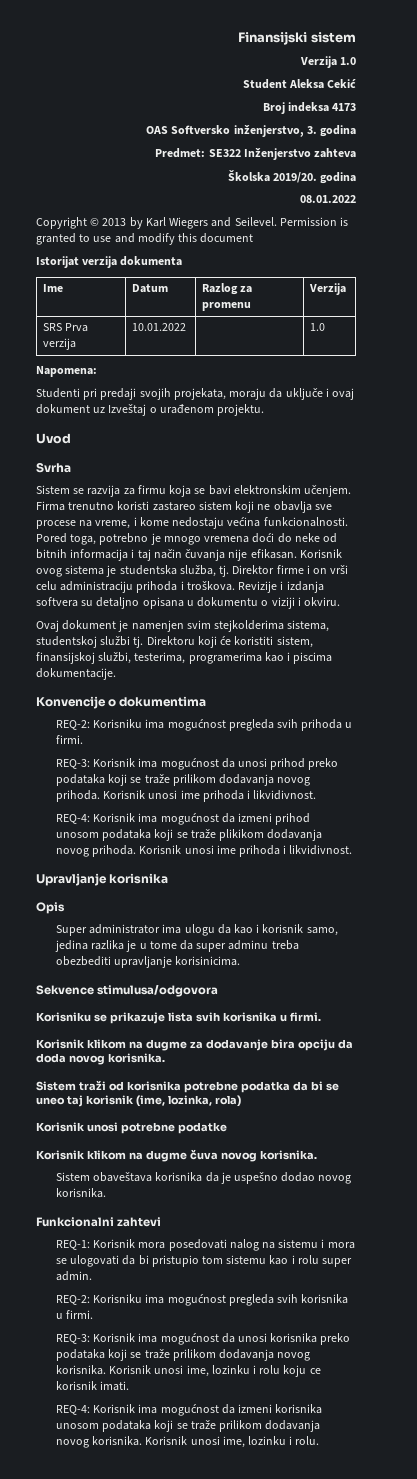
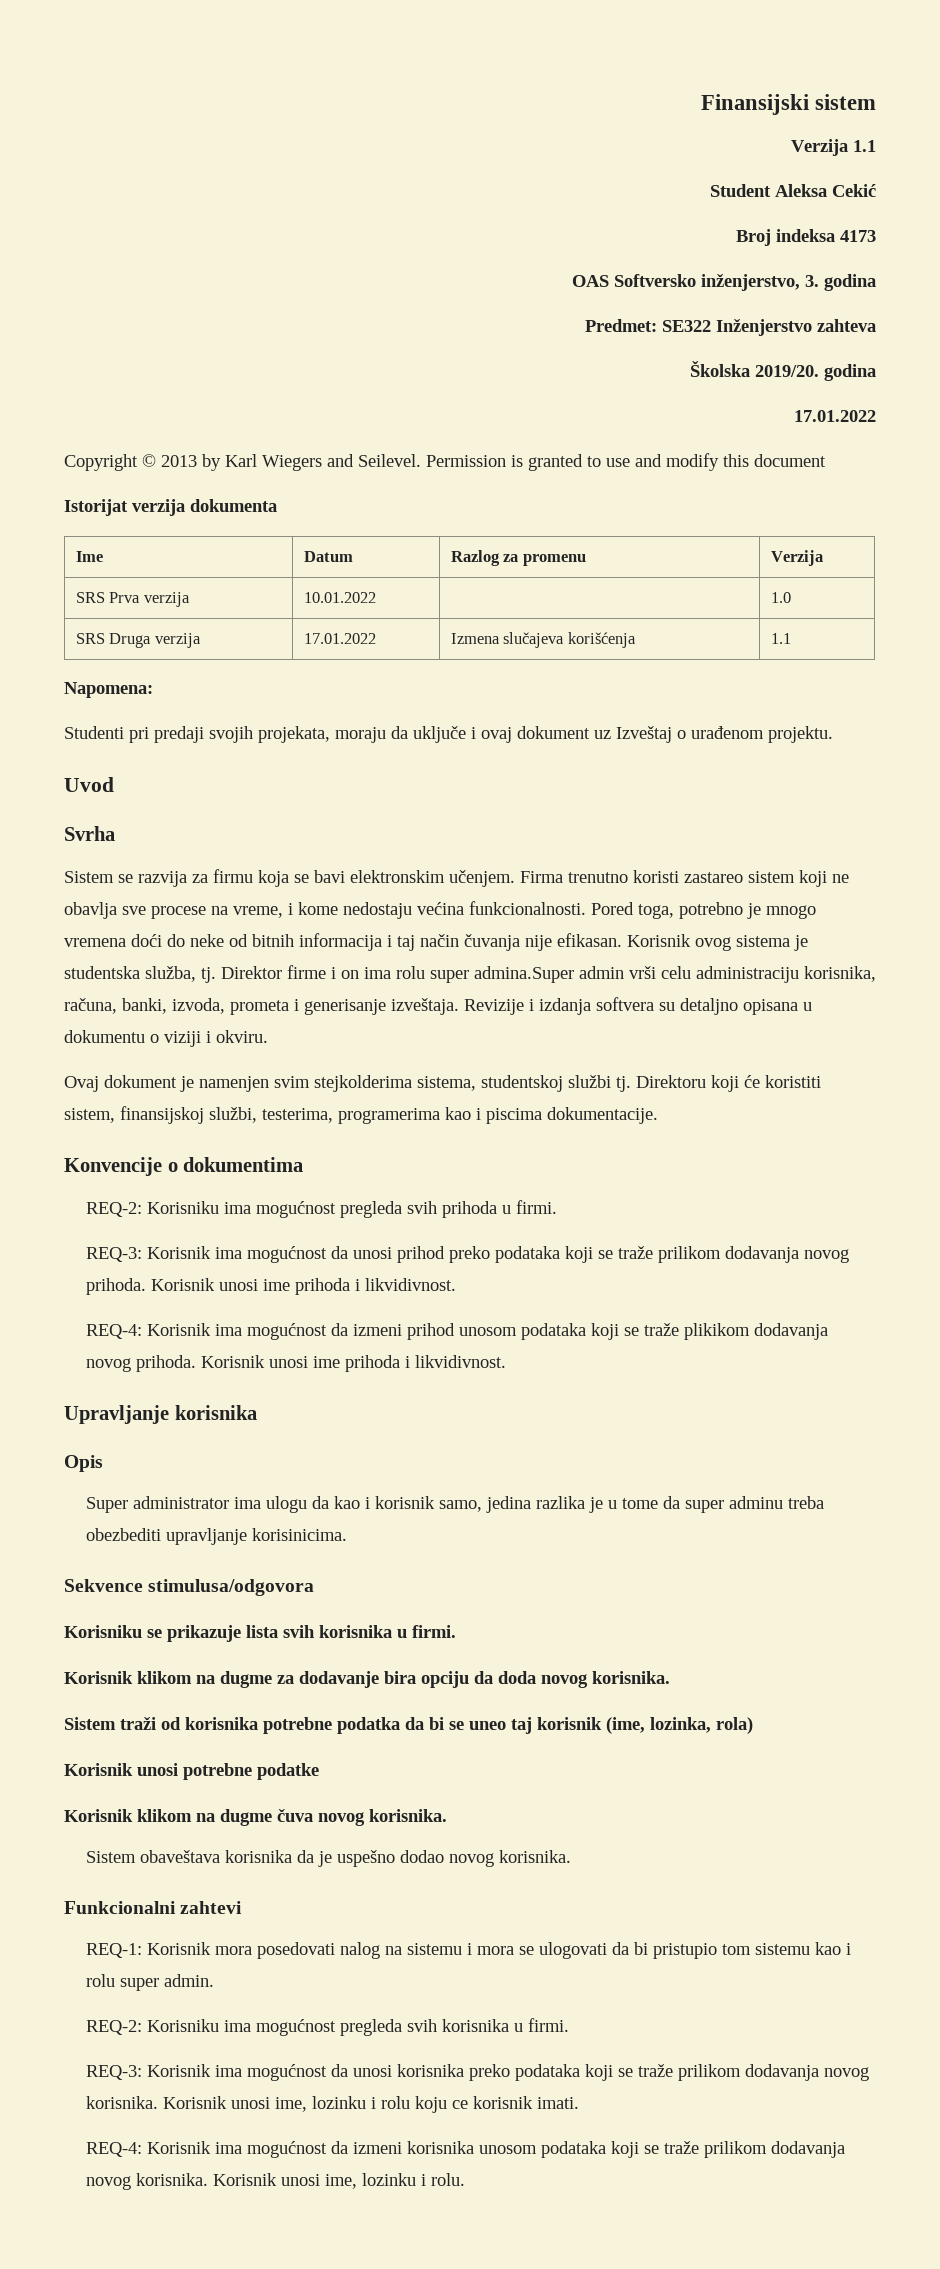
[340,57,356,65] 1.0 -> [853,140,876,152] 1.1
[300,195,356,203] 08.01.2022 -> [794,410,876,422] 17.01.2022
(326, 327) none -> [75,633,201,648] [303,633,376,644] [450,632,636,648] [770,633,791,644] // SRS Druga verzija | 17.01.2022 | Izmena slučajeva korišćenja | 1.1
[330,565,349,574] [36,581,235,593] vrši celu administraciju prihoda i troškova. -> [364,966,876,983] [64,998,459,1015] ima rolu super admina.Super admin vrši celu administraciju korisnika, računa, banki, izvoda, prometa i generisanje izveštaja.

